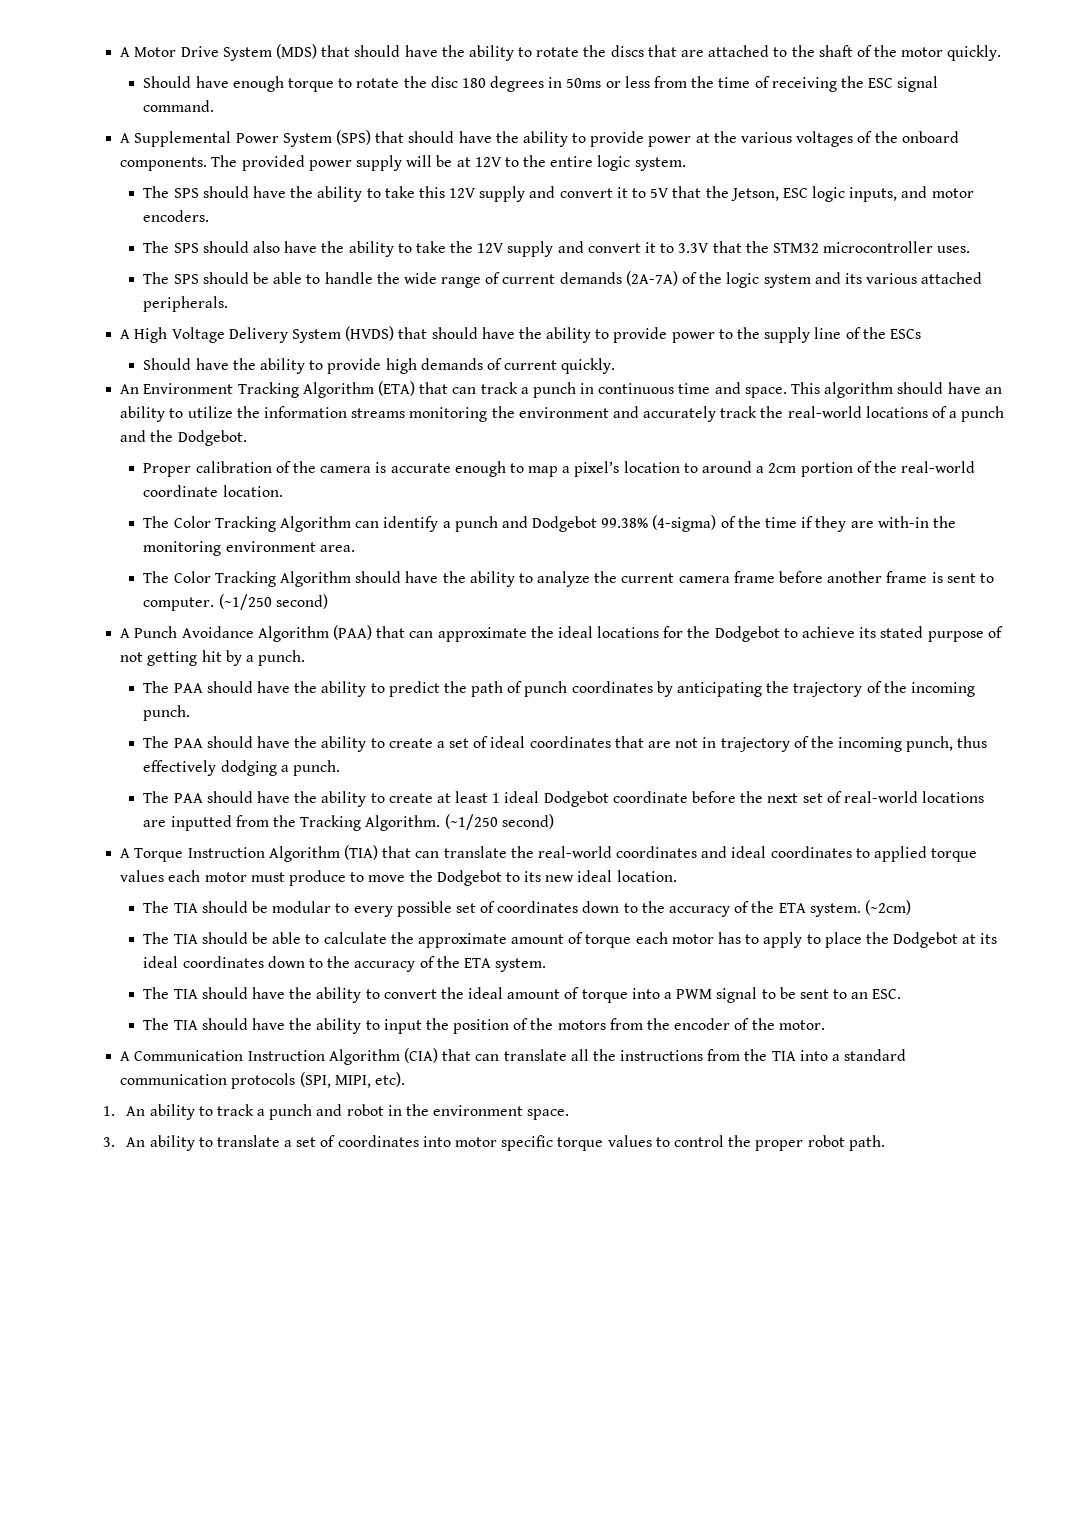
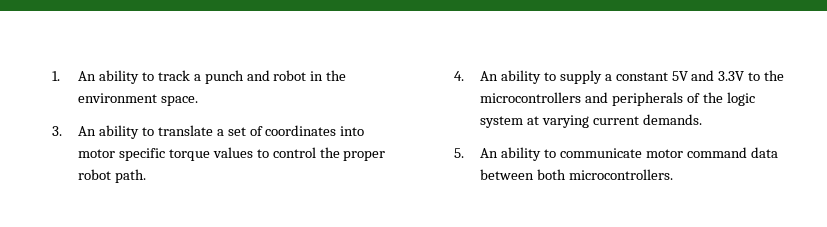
[120,44,1002,61] [143,76,939,92] [143,100,215,112] [120,130,959,147] [120,155,686,171] [143,186,974,202] [143,210,210,222] [143,241,971,257] [143,271,983,288] [143,296,229,312] [120,326,921,343] [143,358,616,374] [120,381,1002,398] [120,406,1005,422] [120,430,247,446] [143,461,976,477] [143,485,283,497] [143,515,956,532] [143,541,355,556] [143,571,994,587] [143,594,328,611] [120,625,1003,642] [120,650,306,666] [143,681,975,697] [143,705,191,721] [143,736,988,752] [143,760,340,776] [143,791,985,807] [143,814,554,831] [120,845,978,862] [120,870,677,886] [143,900,911,917] [143,932,998,948] [143,956,547,972] [143,987,902,1003] [143,1018,825,1034] [120,1048,907,1065] [120,1072,405,1089] A Motor Drive System (MDS) that should have the ability to rotate the discs that are attached to the shaft of the motor quickly. // Should have enough torque to rotate the disc 180 degrees in 50ms or less from the time of receiving the ESC signal command. // A Supplemental Power System (SPS) that should have the ability to provide power at the various voltages of the onboard components. The provided power supply will be at 12V to the entire logic system. // The SPS should have the ability to take this 12V supply and convert it to 5V that the Jetson, ESC logic inputs, and motor encoders. // The SPS should also have the ability to take the 12V supply and convert it to 3.3V that the STM32 microcontroller uses. // The SPS should be able to handle the wide range of current demands (2A-7A) of the logic system and its various attached peripherals. // A High Voltage Delivery System (HVDS) that should have the ability to provide power to the supply line of the ESCs // Should have the ability to provide high demands of current quickly. // An Environment Tracking Algorithm (ETA) that can track a punch in continuous time and space. This algorithm should have an ability to utilize the information streams monitoring the environment and accurately track the real-world locations of a punch and the Dodgebot. // Proper calibration of the camera is accurate enough to map a pixel’s location to around a 2cm portion of the real-world coordinate location. // The Color Tracking Algorithm can identify a punch and Dodgebot 99.38% (4-sigma) of the time if they are with-in the monitoring environment area. // The Color Tracking Algorithm should have the ability to analyze the current camera frame before another frame is sent to computer. (~1/250 second) // A Punch Avoidance Algorithm (PAA) that can approximate the ideal locations for the Dodgebot to achieve its stated purpose of not getting hit by a punch. // The PAA should have the ability to predict the path of punch coordinates by anticipating the trajectory of the incoming punch. // The PAA should have the ability to create a set of ideal coordinates that are not in trajectory of the incoming punch, thus effectively dodging a punch. // The PAA should have the ability to create at least 1 ideal Dodgebot coordinate before the next set of real-world locations are inputted from the Tracking Algorithm. (~1/250 second) // A Torque Instruction Algorithm (TIA) that can translate the real-world coordinates and ideal coordinates to applied torque values each motor must produce to move the Dodgebot to its new ideal location. // The TIA should be modular to every possible set of coordinates down to the accuracy of the ETA system. (~2cm) // The TIA should be able to calculate the approximate amount of torque each motor has to apply to place the Dodgebot at its ideal coordinates down to the accuracy of the ETA system. // The TIA should have the ability to convert the ideal amount of torque into a PWM signal to be sent to an ESC. // The TIA should have the ability to input the position of the motors from the encoder of the motor. // A Communication Instruction Algorithm (CIA) that can translate all the instructions from the TIA into a standard communication protocols (SPI, MIPI, etc). // -> (52, 76) none
(885, 1143) none -> [454,70,785,84] [480,92,755,106] [480,114,702,128] [454,147,778,161] [480,169,673,180] // 4. An ability to supply a constant 5V and 3.3V to the microcontrollers and peripherals of the logic system at varying current demands. // 5. An ability to communicate motor command data between both microcontrollers.

